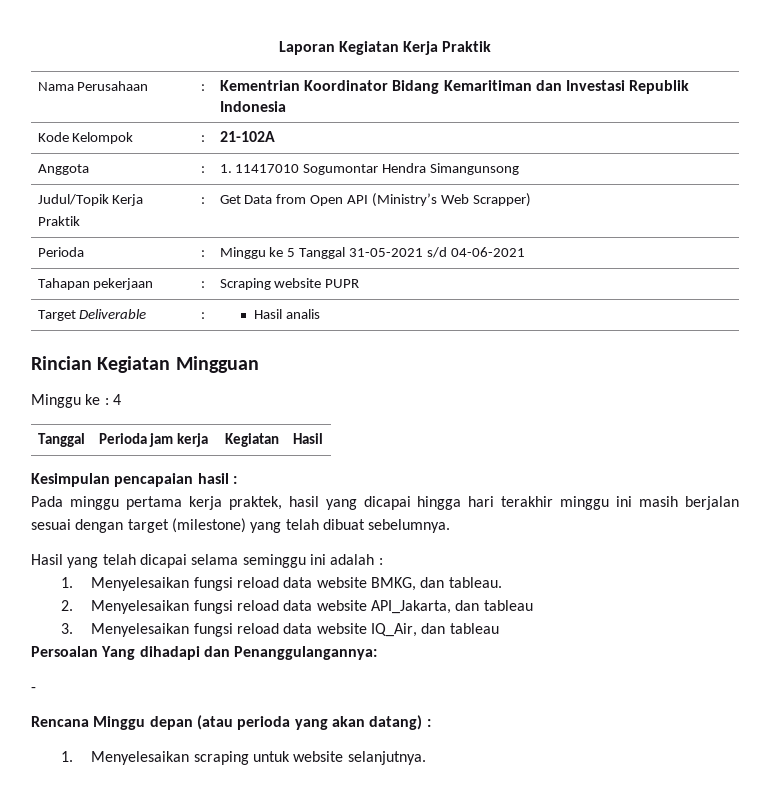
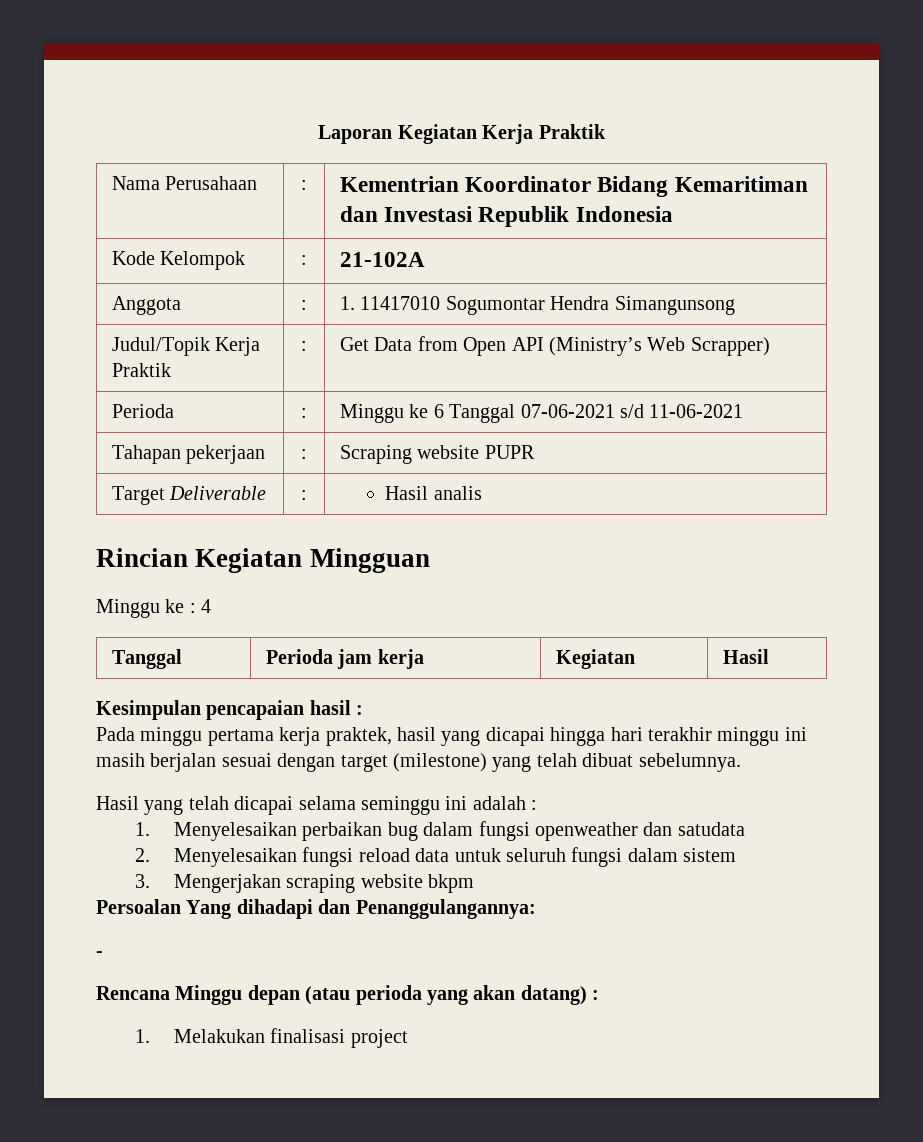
[287,247,526,259] 5 Tanggal 31-05-2021 s/d 04-06-2021 -> [433,404,744,423] 6 Tanggal 07-06-2021 s/d 11-06-2021
[193,577,502,591] fungsi reload data website BMKG, dan tableau. -> [302,821,745,841] perbaikan bug dalam fungsi openweather dan satudata
[316,600,533,614] [61,623,499,637] website API_Jakarta, dan tableau // 3. Menyelesaikan fungsi reload data website IQ_Air, dan tableau -> [454,847,737,867] [134,874,475,893] untuk seluruh fungsi dalam sistem // 3. Mengerjakan scraping website bkpm
[91,751,426,765] Menyelesaikan scraping untuk website selanjutnya. -> [173,1028,408,1048] Melakukan finalisasi project

